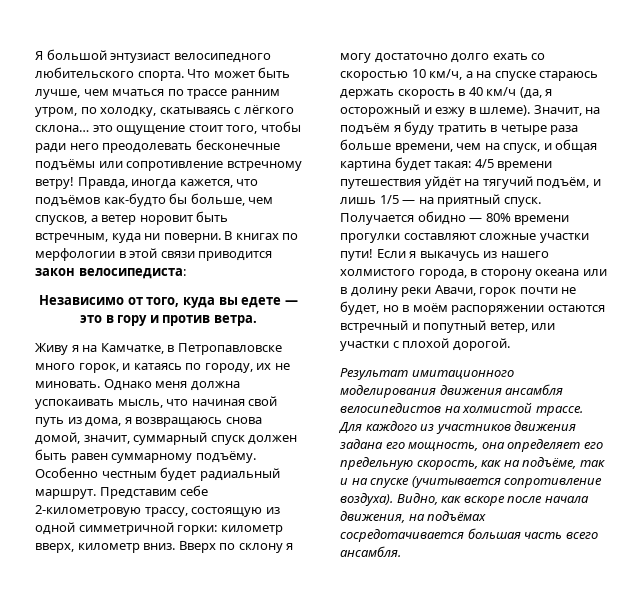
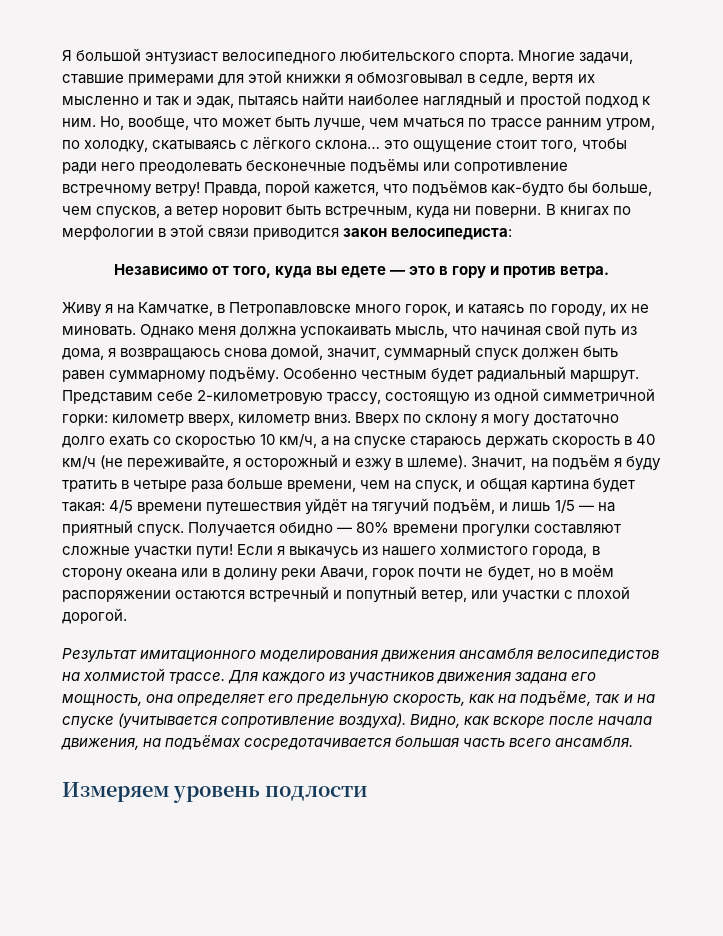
[187,69,211,78] Что -> [518,50,634,64] [62,70,595,86] [62,92,650,108] [62,116,219,130] Многие задачи, ставшие примерами для этой книжки я обмозговывал в седле, вертя их мысленно и так и эдак, пытаясь найти наиболее наглядный и простой подход к ним. Но, вообще, что
[131,179,177,189] иногда -> [265,180,311,196] порой
[519,87,542,99] (да, -> [100,454,230,470] (не переживайте,
(401, 551) none -> [62,782,368,803] // Измеряем уровень подлости

